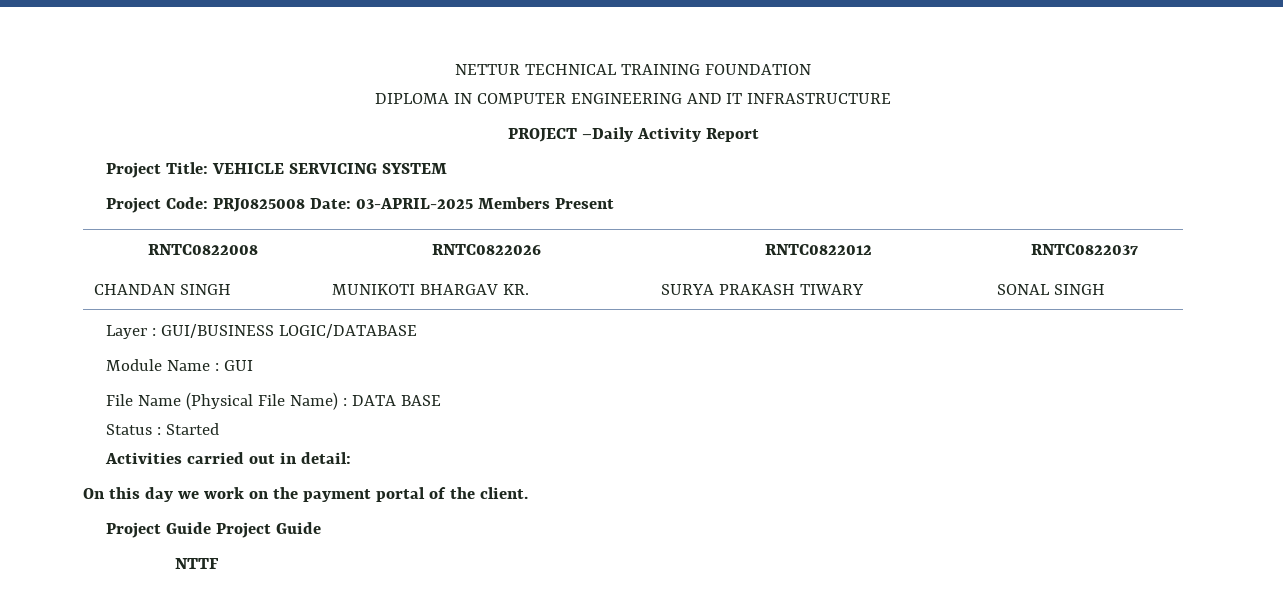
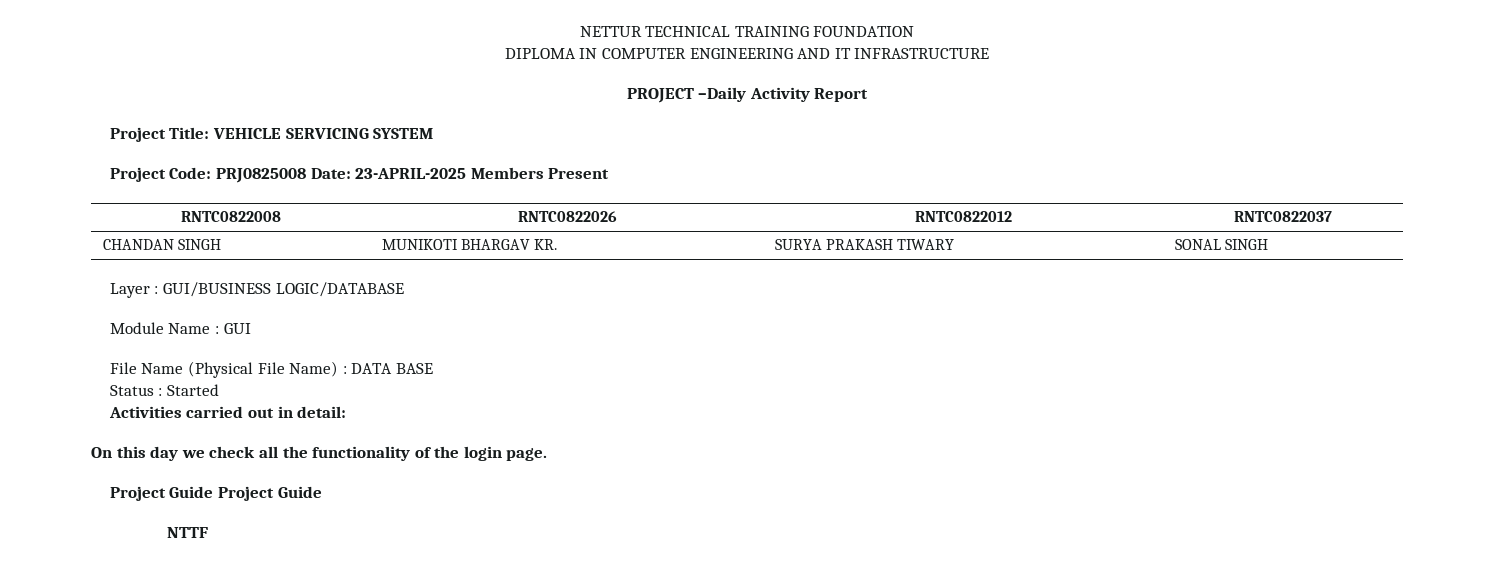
[356,198,474,209] 03-APRIL-2025 -> [355,168,467,179] 23-APRIL-2025
[203,487,528,502] work on the payment portal of the client. -> [209,446,548,461] check all the functionality of the login page.

